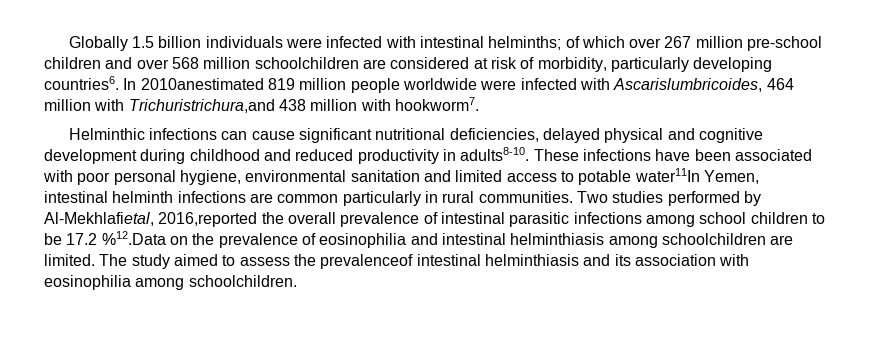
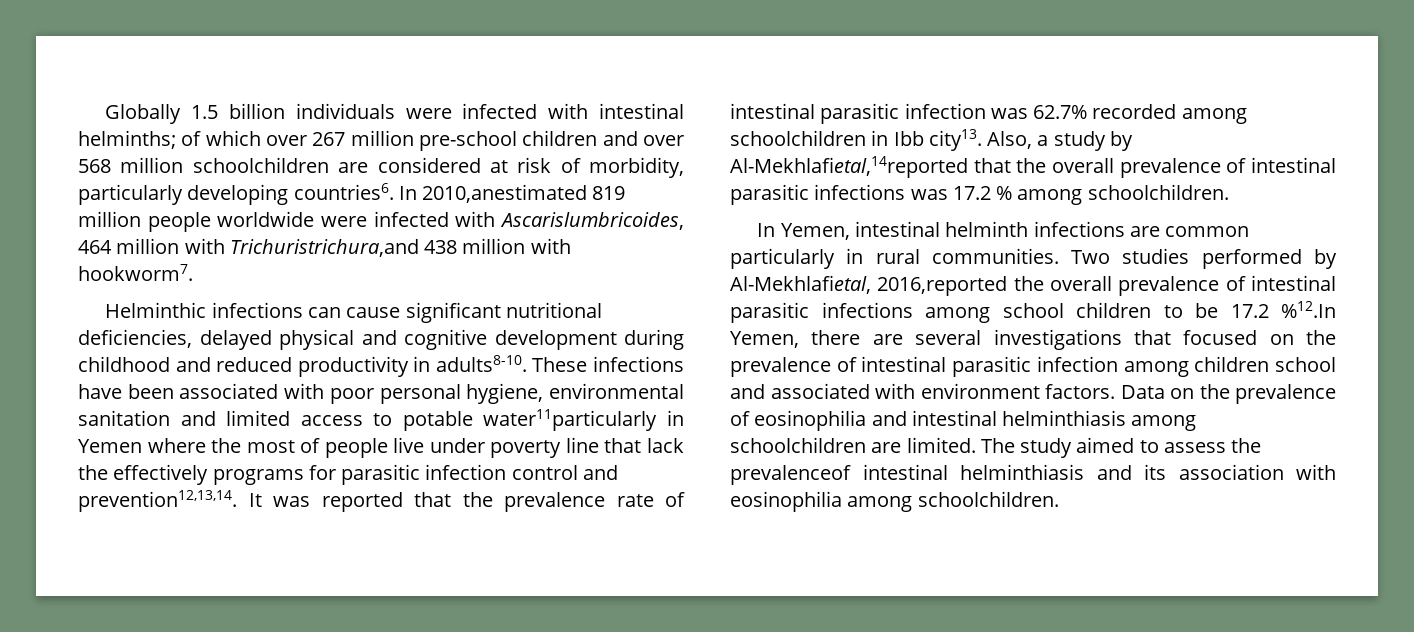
[140,78,264,90] 2010anestimated -> [422,184,588,203] 2010,anestimated
[634,168,700,182] water11In -> [483,409,684,431] [78,437,684,458] [78,464,618,485] [78,490,685,512] [730,103,1247,124] [730,129,1133,151] [730,156,1336,178] [730,184,1229,205] [757,223,776,237] water11particularly in Yemen where the most of people live under poverty line that lack the effectively programs for parasitic infection control and prevention12,13,14. It was reported that the prevalence rate of intestinal parasitic infection was 62.7% recorded among schoolchildren in Ibb city13. Also, a study by Al-Mekhlafietal,14reported that the overall prevalence of intestinal parasitic infections was 17.2 % among schoolchildren. // In
[101,231,166,245] %12.Data -> [1281,301,1336,318] [730,329,1336,350] [730,356,1336,377] [730,383,1165,399] %12.In Yemen, there are several investigations that focused on the prevalence of intestinal parasitic infection among children school and associated with environment factors. Data

